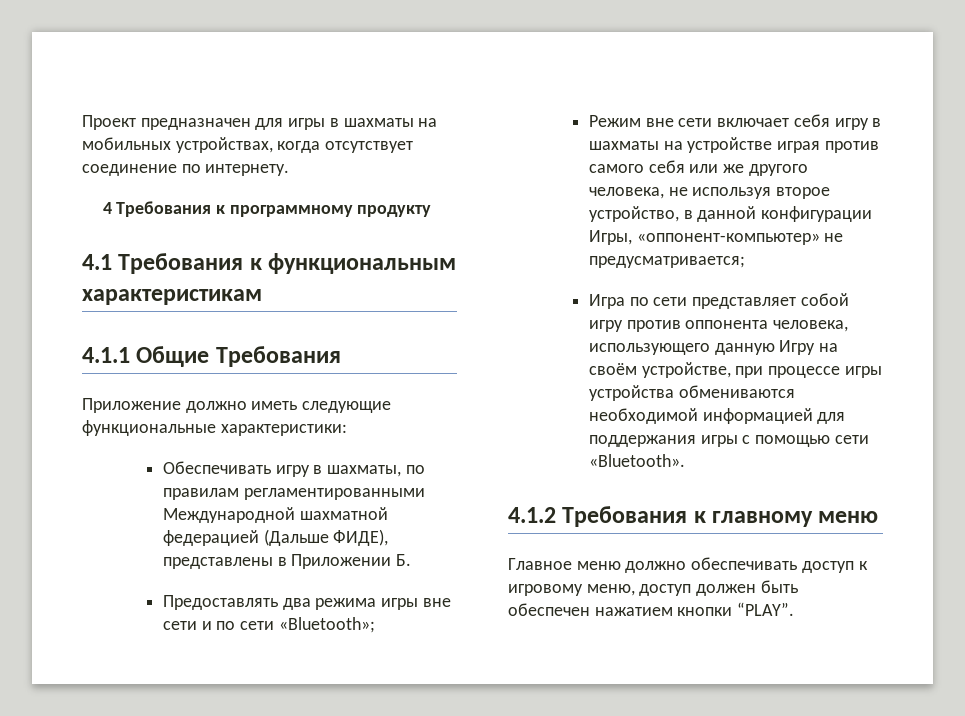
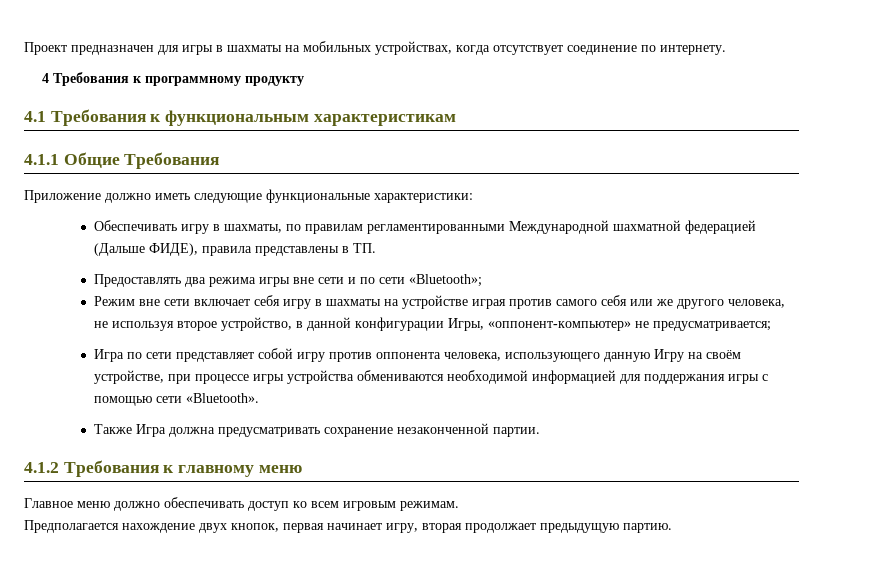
(389, 537) none -> [201,246,252,256] правила
[291,554,412,569] Приложении Б. -> [352,243,376,253] ТП.
(685, 460) none -> [93,423,540,437] // Также Игра должна предусматривать сохранение незаконченной партии.
[858,561,868,570] [508,580,798,596] [508,602,795,616] к игровому меню, доступ должен быть обеспечен нажатием кнопки “PLAY”. -> [293,501,459,511] [24,520,672,533] ко всем игровым режимам. // Предполагается нахождение двух кнопок, первая начинает игру, вторая продолжает предыдущую партию.

